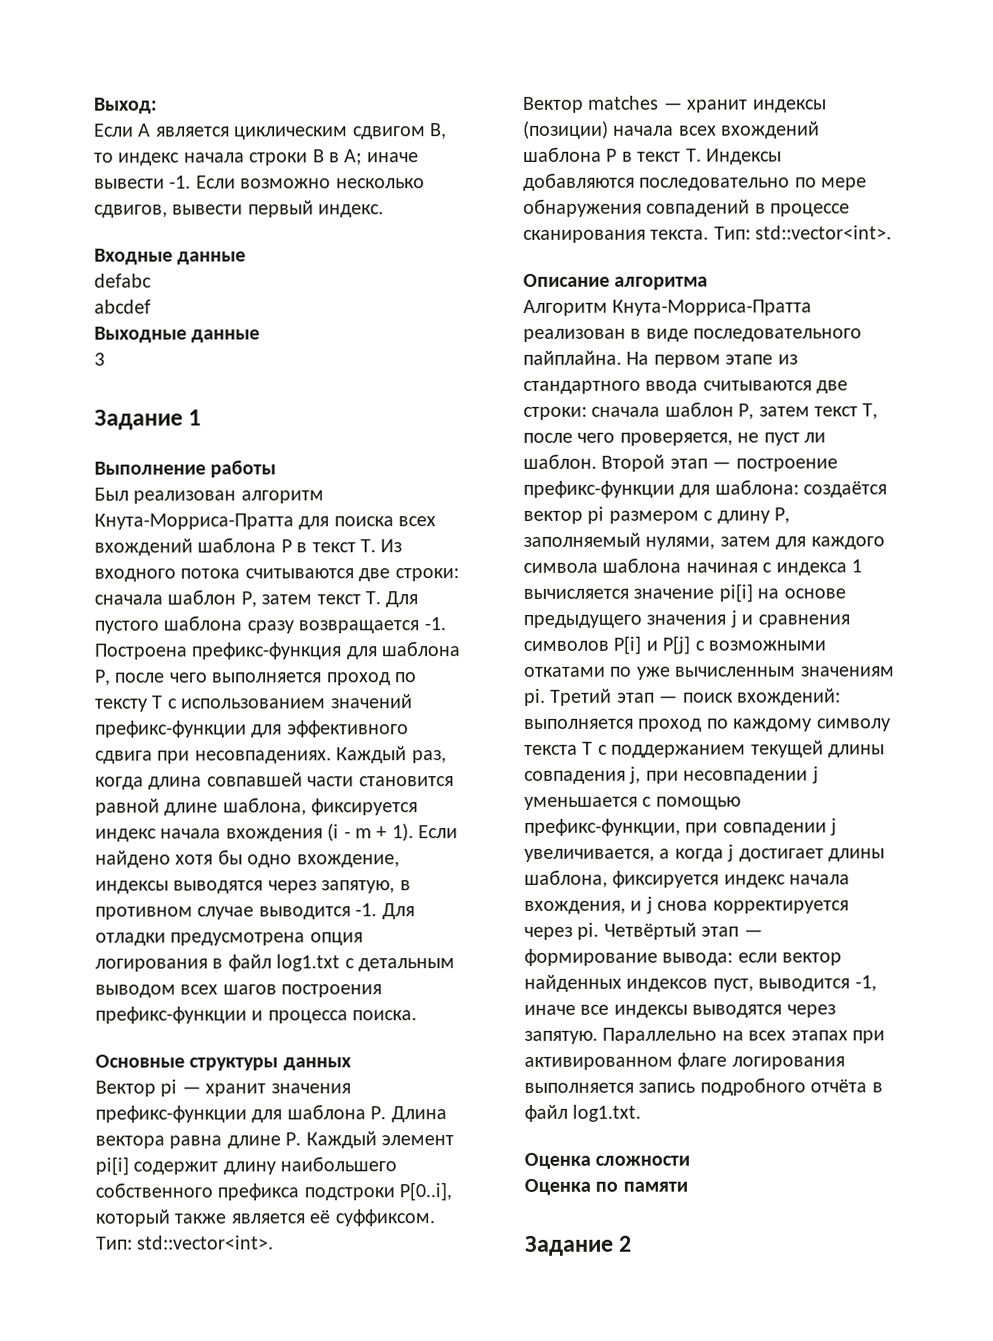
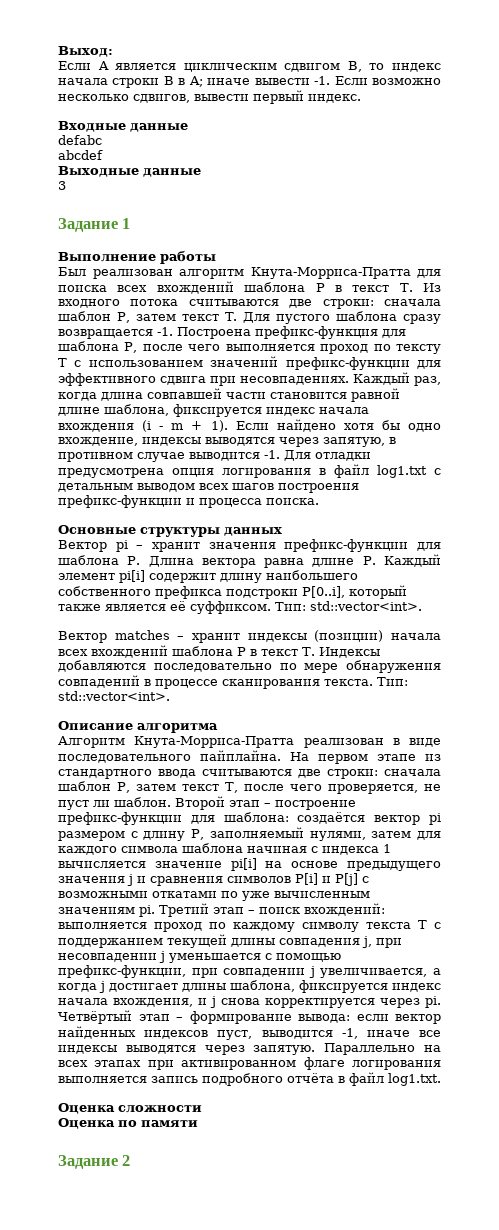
[181,1086,201,1094] — -> [136,545,144,549] –
[663,102,683,110] — -> [177,636,185,640] –
[712,461,732,469] — -> [264,803,271,807] –
[659,695,679,703] — -> [248,910,255,914] –
[743,929,763,937] — -> [176,1017,183,1021] –

